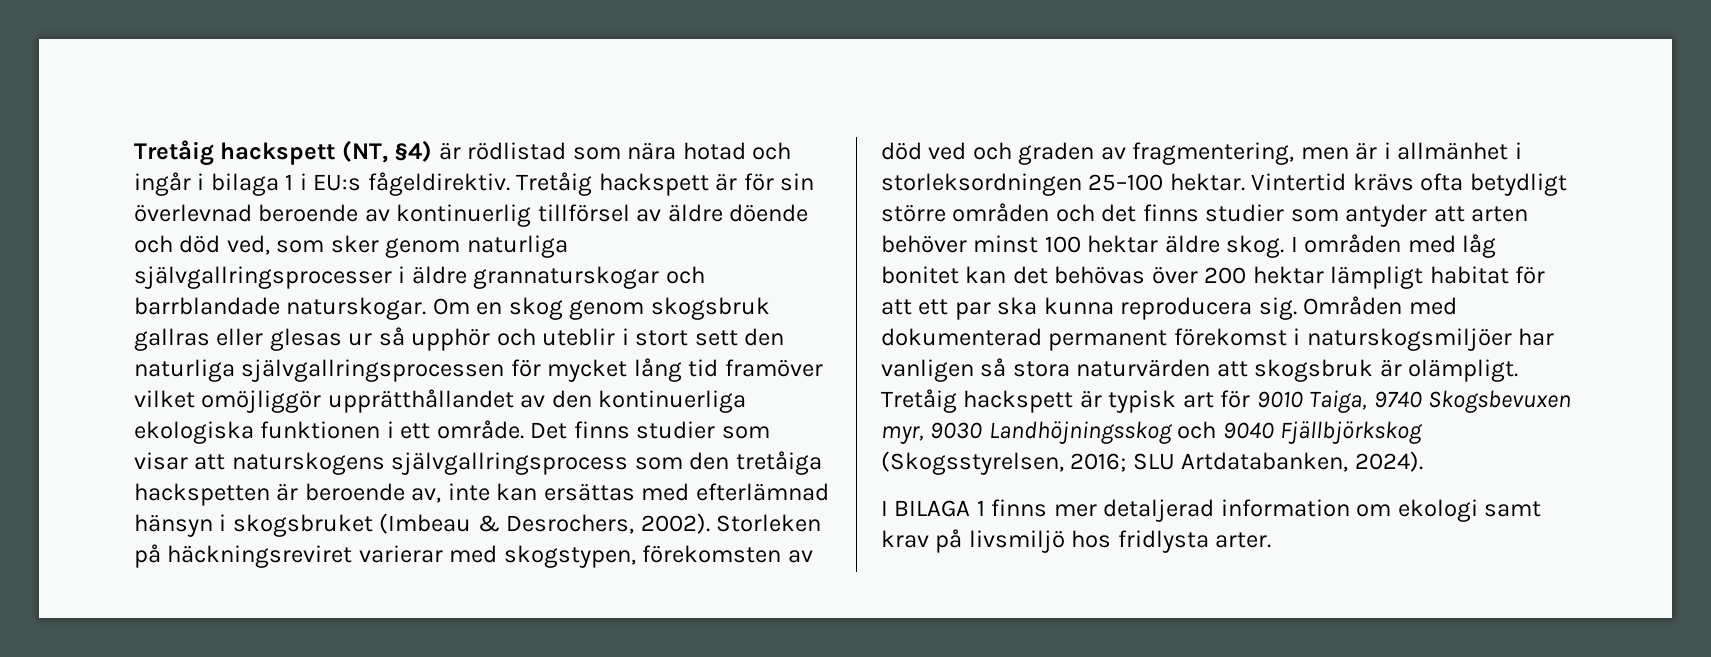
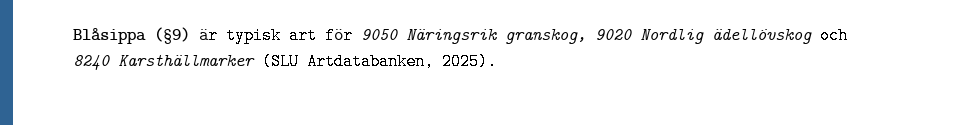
[134,140,792,166] [134,172,815,196] [134,204,809,227] [134,235,568,258] [134,266,705,289] [134,297,770,320] [134,327,785,351] [134,358,823,382] [134,389,747,413] [134,420,770,444] [134,451,822,475] [134,483,829,506] [134,513,822,537] [134,544,813,568] [881,142,1522,165] [881,173,1567,196] [881,203,1529,227] [881,234,1497,258] [881,266,1546,289] [881,296,1457,320] [881,328,1555,351] [881,358,1519,382] [881,389,1572,413] [881,421,1423,444] [881,451,1423,475] [881,499,1542,522] [881,529,1272,553] Tretåig hackspett (NT, §4) är rödlistad som nära hotad och ingår i bilaga 1 i EU:s fågeldirektiv. Tretåig hackspett är för sin överlevnad beroende av kontinuerlig tillförsel av äldre döende och död ved, som sker genom naturliga självgallringsprocesser i äldre grannaturskogar och barrblandade naturskogar. Om en skog genom skogsbruk gallras eller glesas ur så upphör och uteblir i stort sett den naturliga självgallringsprocessen för mycket lång tid framöver vilket omöjliggör upprätthållandet av den kontinuerliga ekologiska funktionen i ett område. Det finns studier som visar att naturskogens självgallringsprocess som den tretåiga hackspetten är beroende av, inte kan ersättas med efterlämnad hänsyn i skogsbruket (Imbeau & Desrochers, 2002). Storleken på häckningsreviret varierar med skogstypen, förekomsten av död ved och graden av fragmentering, men är i allmänhet i storleksordningen 25–100 hektar. Vintertid krävs ofta betydligt större områden och det finns studier som antyder att arten behöver minst 100 hektar äldre skog. I områden med låg bonitet kan det behövas över 200 hektar lämpligt habitat för att ett par ska kunna reproducera sig. Områden med dokumenterad permanent förekomst i naturskogsmiljöer har vanligen så stora naturvärden att skogsbruk är olämpligt. Tretåig hackspett är typisk art för 9010 Taiga, 9740 Skogsbevuxen myr, 9030 Landhöjningsskog och 9040 Fjällbjörkskog (Skogsstyrelsen, 2016; SLU Artdatabanken, 2024). // I BILAGA 1 finns mer detaljerad information om ekologi samt krav på livsmiljö hos fridlysta arter. -> [73,27,848,44] [73,53,497,71] Blåsippa (§9) är typisk art för 9050 Näringsrik granskog, 9020 Nordlig ädellövskog och 8240 Karsthällmarker (SLU Artdatabanken, 2025).

